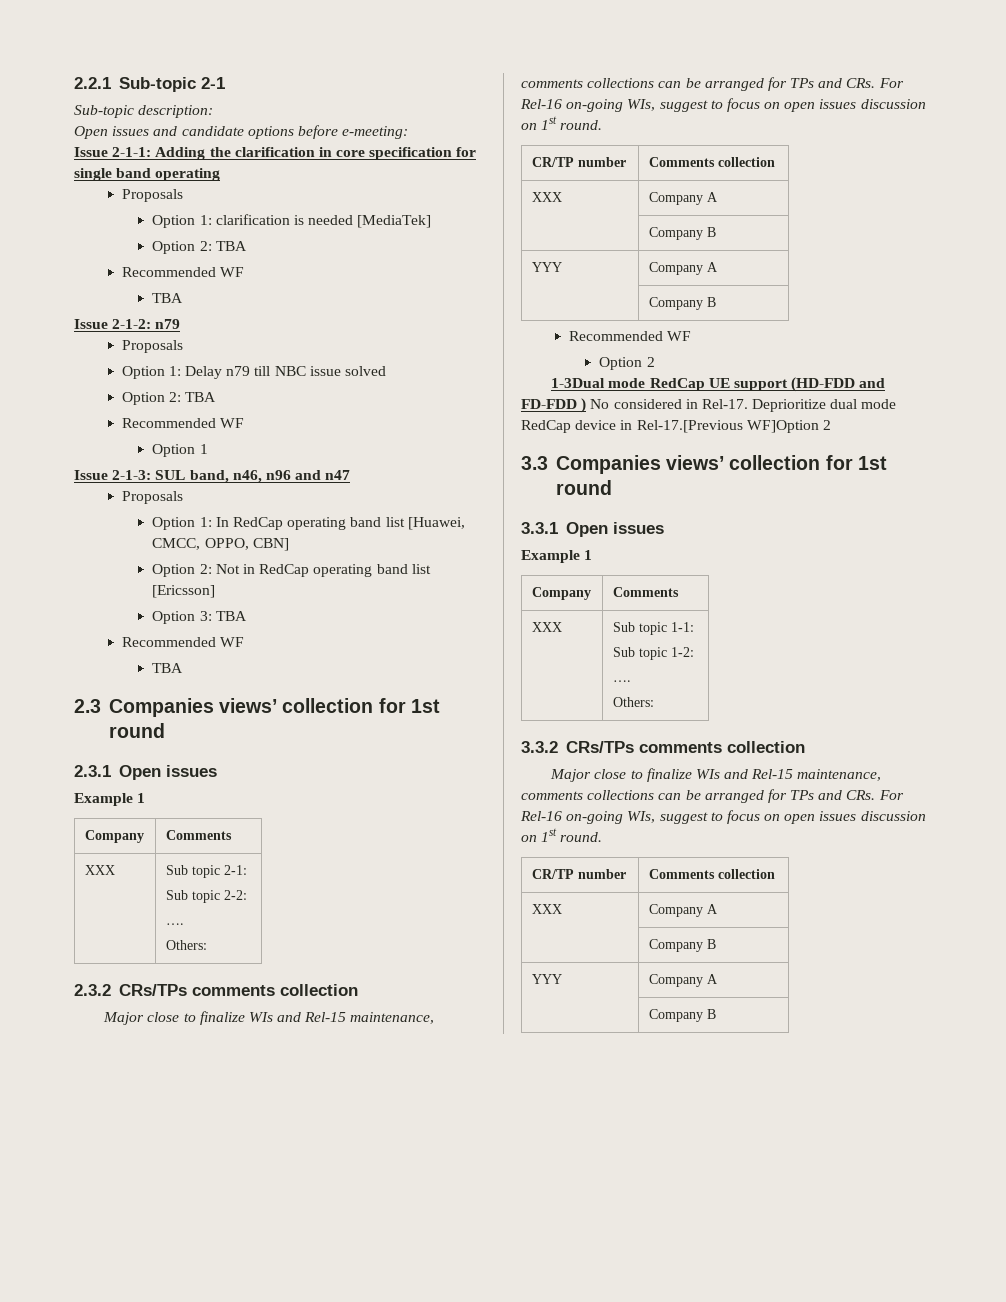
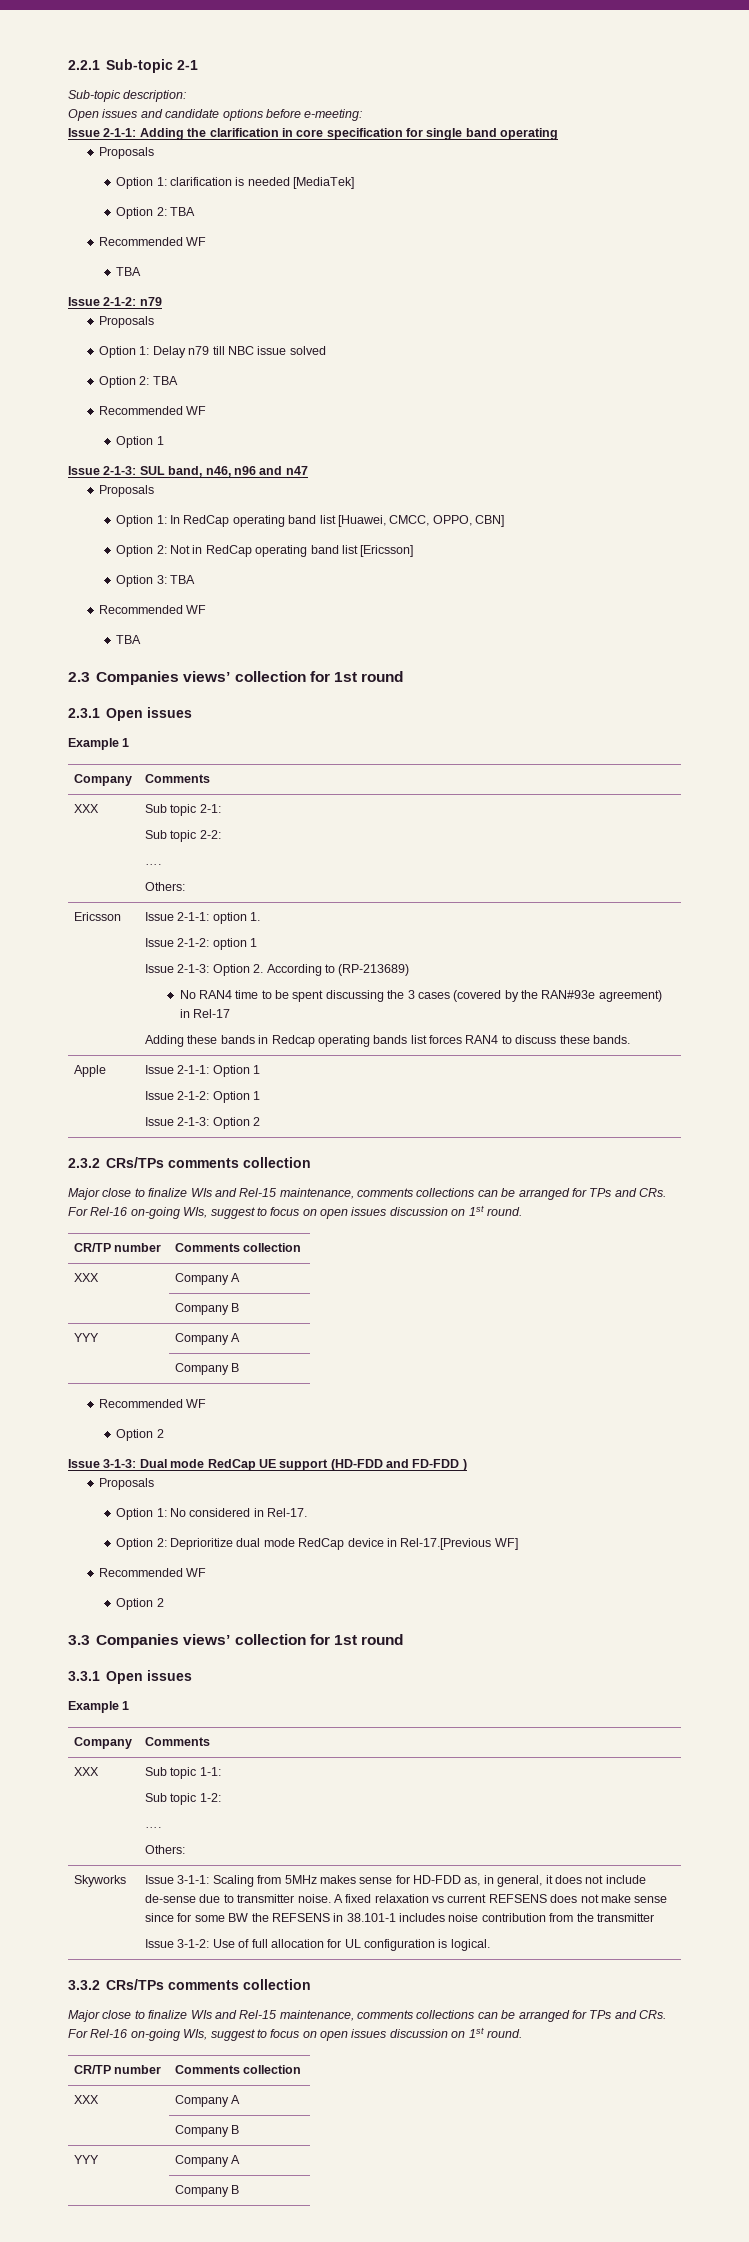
(207, 945) none -> [74,912,122,921] [145,912,261,924] [145,938,258,950] [145,964,410,976] [179,990,662,1002] [179,1009,230,1018] [145,1035,630,1047] [74,1065,107,1077] [145,1065,261,1077] [145,1091,261,1103] [145,1117,261,1129] // Ericsson | Issue 2-1-1: option 1. // Issue 2-1-2: option 1 // Issue 2-1-3: Option 2. According to (RP-213689) // No RAN4 time to be spent discussing the 3 cases (covered by the RAN#93e agreement) in Rel-17 // Adding these bands in Redcap operating bands list forces RAN4 to discuss these bands. // Apple | Issue 2-1-1: Option 1 // Issue 2-1-2: Option 1 // Issue 2-1-3: Option 2
[551,378,606,388] 1-3Dual -> [68,1459,167,1468] Issue 3-1-3: Dual
(587, 405) none -> [99,1478,155,1490] [116,1508,167,1520] // Proposals // Option 1:
(748, 404) none -> [116,1538,167,1550] // Option 2:
[746,420,819,433] WF]Option -> [494,1538,518,1550] [99,1568,207,1577] [116,1598,154,1610] WF] // Recommended WF // Option
(654, 702) none -> [74,1875,127,1887] [145,1875,646,1887] [145,1894,668,1903] [145,1913,654,1922] [145,1939,490,1951] // Skyworks | Issue 3-1-1: Scaling from 5MHz makes sense for HD-FDD as, in general, it does not include de-sense due to transmitter noise. A fixed relaxation vs current REFSENS does not make sense since for some BW the REFSENS in 38.101-1 includes noise contribution from the transmitter // Issue 3-1-2: Use of full allocation for UL configuration is logical.

